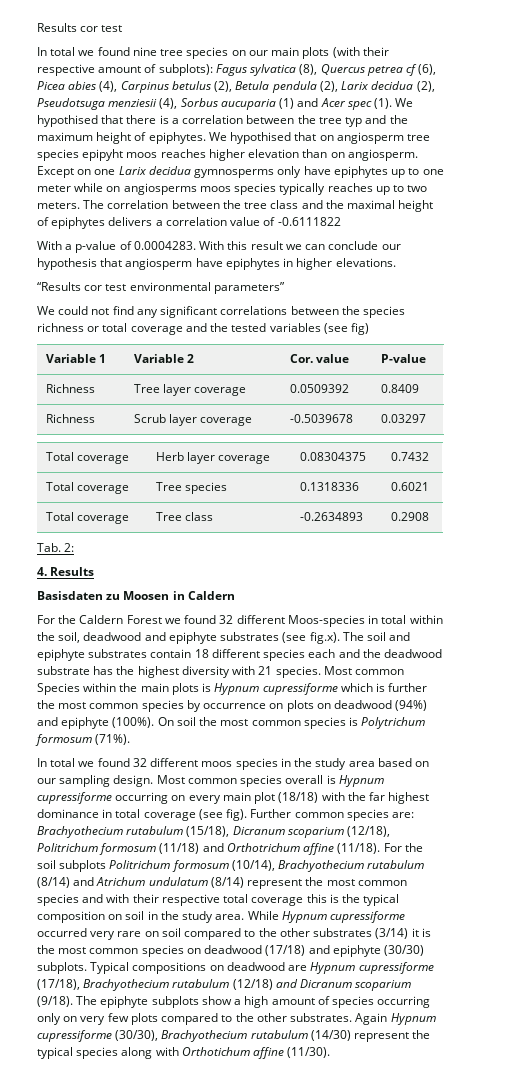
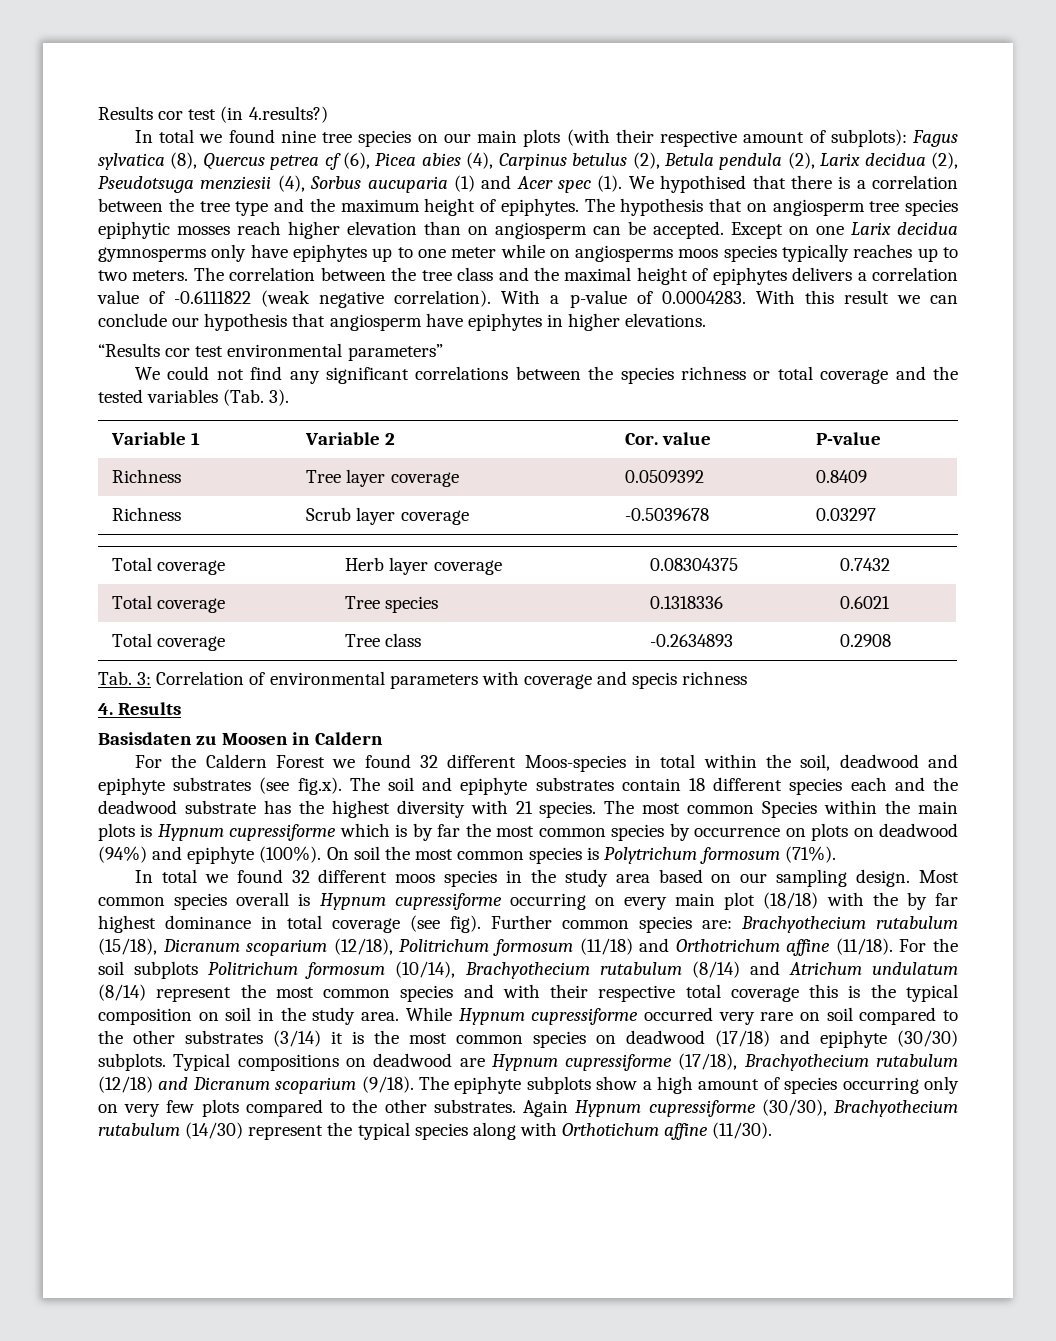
(123, 28) none -> [220,106,328,123] (in 4.results?)
[345,117,363,127] typ -> [235,201,269,216] type
[208,132,292,144] We hypothised -> [584,198,704,216] The hypothesis
[82,149,206,161] epipyht moos reaches -> [98,221,281,239] epiphytic mosses reach
[347,149,418,161] angiosperm. -> [495,221,724,239] angiosperm can be accepted.
(341, 221) // -> [261,290,492,308] (weak negative correlation).
[323,323,370,335] (see fig) -> [223,389,290,406] (Tab. 3).
[64,543,75,552] 2: -> [137,671,748,689] 3: Correlation of environmental parameters with coverage and specis richness
[323,666,352,675] Most -> [604,800,681,814] The most
[388,683,428,692] further -> [412,823,461,841] by far
(366, 796) none -> [906,892,927,910] by

